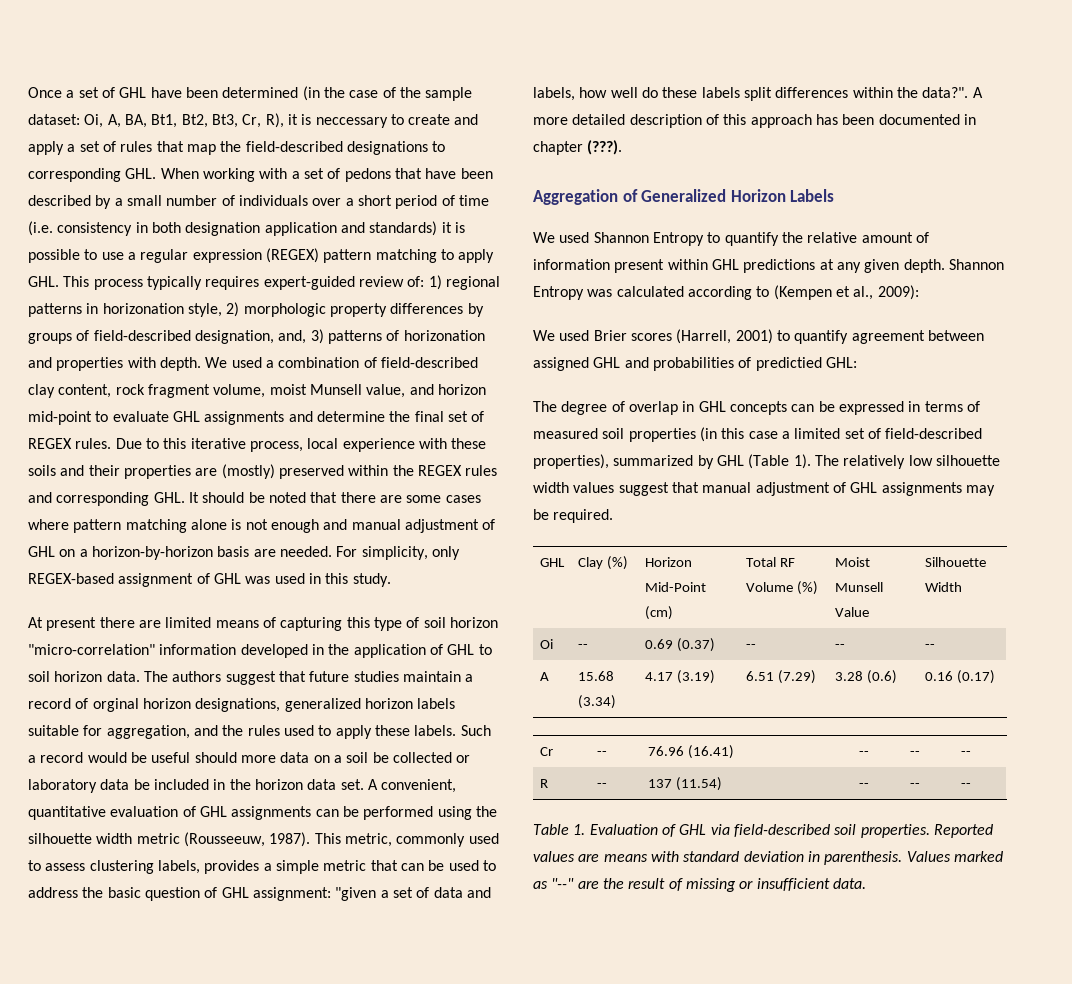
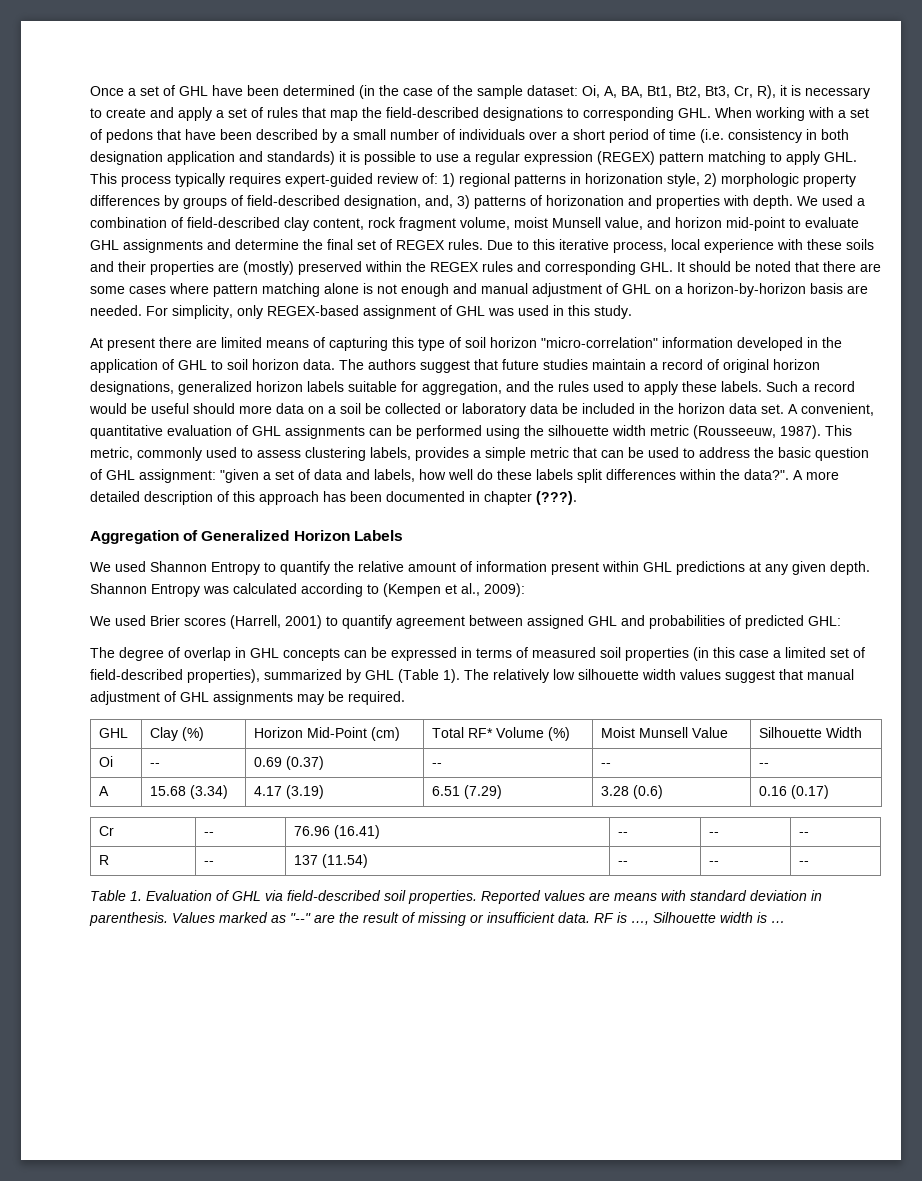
[315,117,388,128] neccessary -> [805,87,870,99] necessary
[92,698,139,712] orginal -> [723,359,769,373] original
[755,357,822,371] predictied -> [745,615,804,629] predicted
[779,558,795,567] RF -> [468,728,494,738] RF*
(866, 883) none -> [594,912,785,925] RF is …, Silhouette width is …

